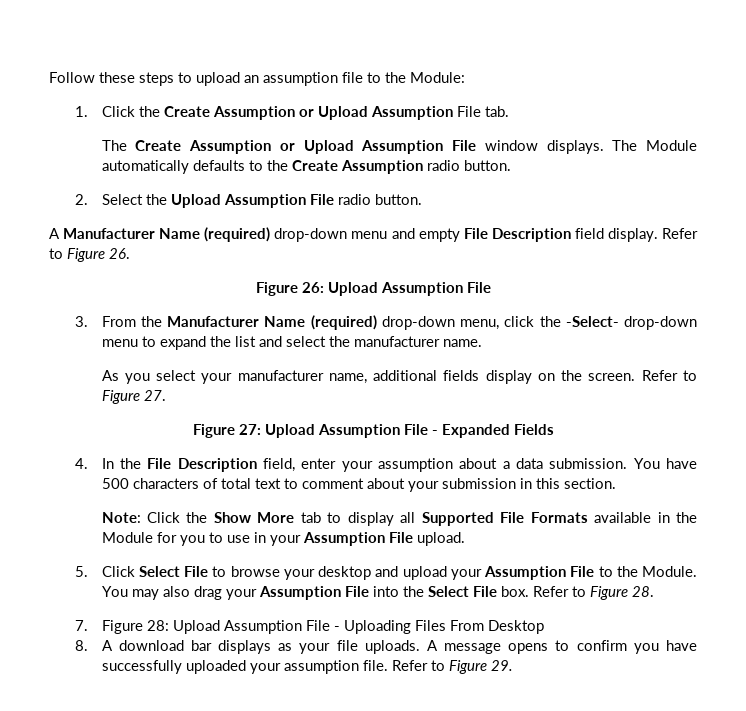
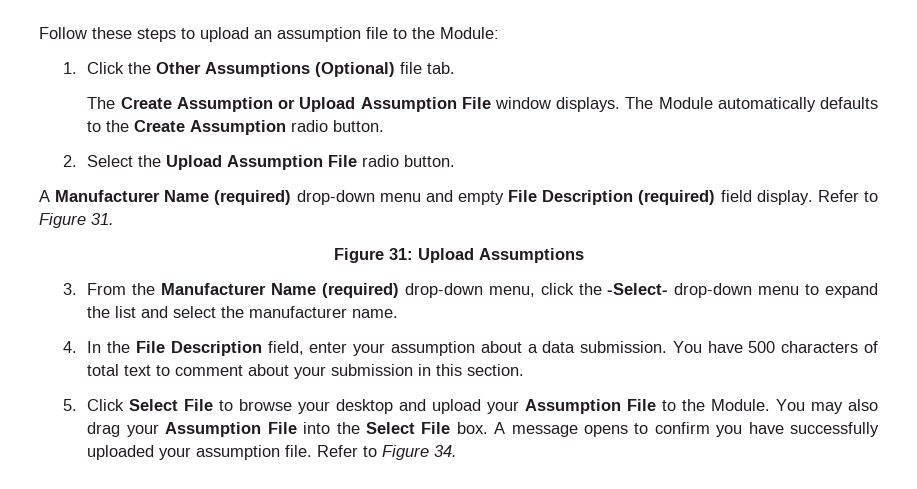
[163,106,481,120] Create Assumption or Upload Assumption File -> [156,62,423,77] Other Assumptions (Optional) file
(571, 235) none -> [638,190,716,205] (required)
[109,248,130,259] [255,282,491,296] 26. // Figure 26: Upload Assumption File -> [91,213,114,225] [333,248,584,263] 31. // Figure 31: Upload Assumptions
[101,370,698,384] [101,390,166,404] [192,424,554,438] // As you select your manufacturer name, additional fields display on the screen. Refer to Figure 27. // Figure 27: Upload Assumption File - Expanded Fields -> (399, 313) none
[101,512,698,526] [101,532,465,546] // Note: Click the Show More tab to display all Supported File Formats available in the Module for you to use in your Assumption File upload. -> (525, 370) none
[532,586,654,600] [75,620,544,634] [75,640,420,654] Refer to Figure 28. // 7. Figure 28: Upload Assumption File - Uploading Files From Desktop // 8. A download bar displays as your file uploads. -> (488, 428) none
[490,660,513,671] 29. -> [434,445,458,457] 34.

